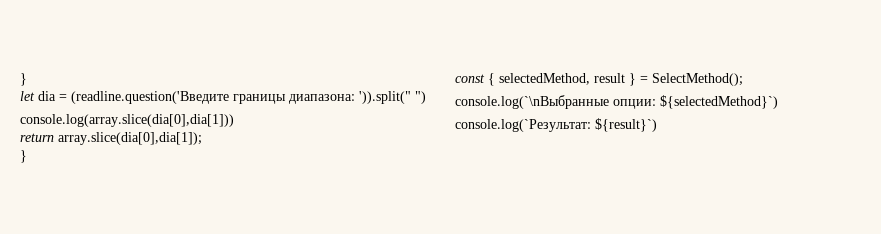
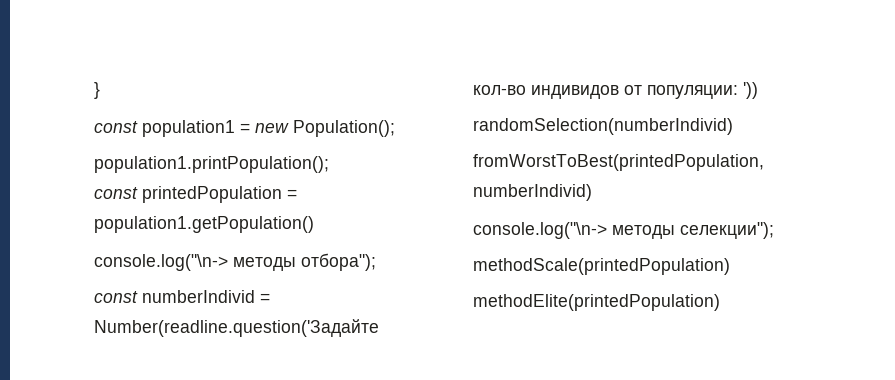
[20,73,27,86] [20,91,426,104] [20,114,234,127] [20,132,202,145] [20,150,27,163] [455,73,743,86] [455,95,778,109] [455,118,657,132] } // let dia = (readline.question('Введите границы диапазона: ')).split(" ") // console.log(array.slice(dia[0],dia[1])) // return array.slice(dia[0],dia[1]); // } // const { selectedMethod, result } = SelectMethod(); // console.log(`\nВыбранные опции: ${selectedMethod}`) // console.log(`Результат: ${result}`) -> [94,82,100,99] [94,120,395,137] [94,156,329,173] [94,186,297,203] [94,216,314,233] [94,253,376,271] [94,290,270,303] [94,319,379,337] [473,82,758,99] [473,118,733,135] [473,154,764,171] [473,184,592,201] [473,222,774,239] [473,258,730,275] [473,294,720,311] } // const population1 = new Population(); // population1.printPopulation(); // const printedPopulation = population1.getPopulation() // console.log("\n-> методы отбора"); // const numberIndivid = Number(readline.question('Задайте кол-во индивидов от популяции: ')) // randomSelection(numberIndivid) // fromWorstToBest(printedPopulation, numberIndivid) // console.log("\n-> методы селекции"); // methodScale(printedPopulation) // methodElite(printedPopulation)

